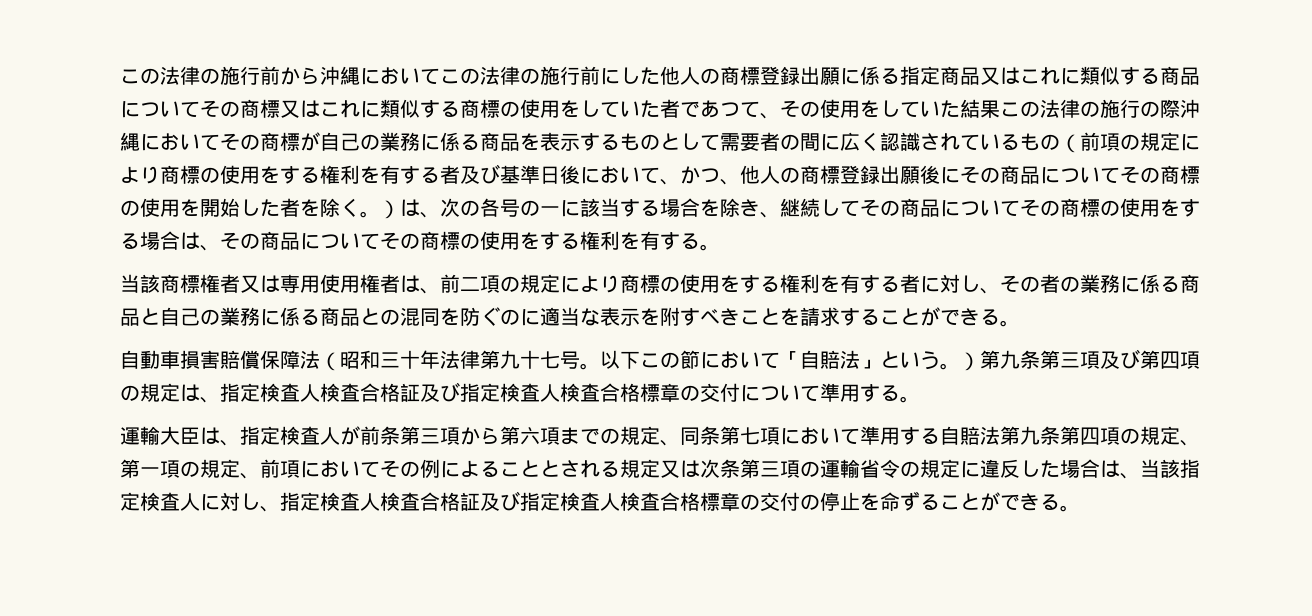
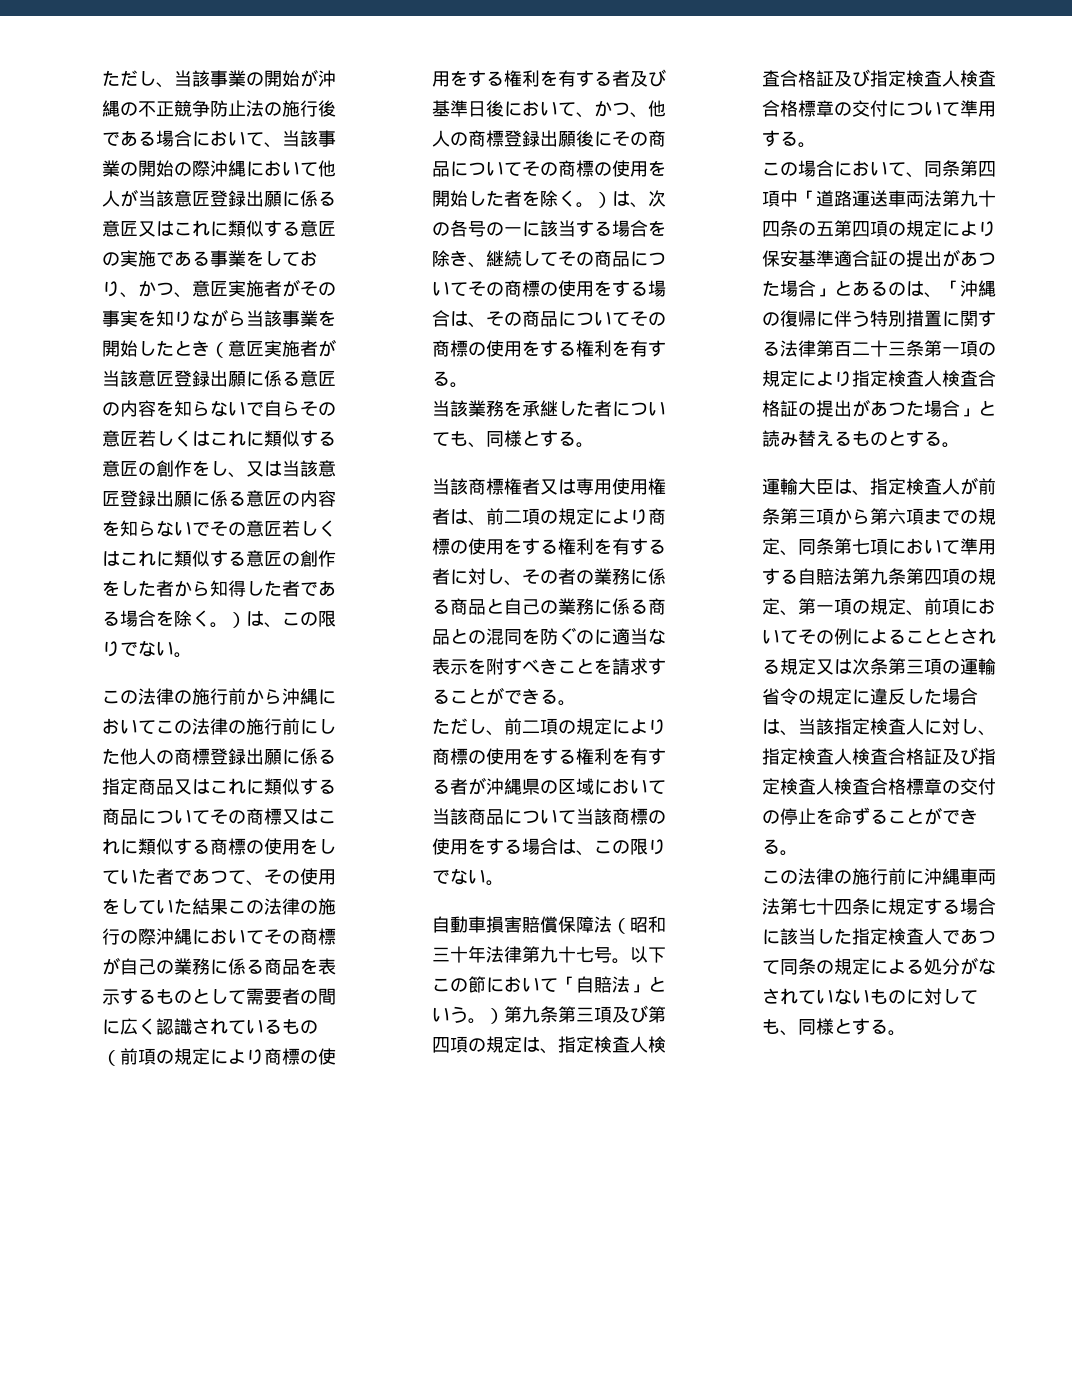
(120, 76) none -> [101,69,336,88] [101,100,336,117] [101,130,336,148] [101,160,336,177] [101,189,336,207] [101,220,336,237] [101,250,318,267] [101,279,336,298] [101,309,336,327] [101,339,336,358] [101,370,336,387] [101,400,336,417] [101,430,336,447] [101,460,336,478] [101,490,336,507] [101,520,336,537] [101,550,336,567] [101,580,336,597] [101,610,336,628] [101,640,192,658] ただし、当該事業の開始が沖縄の不正競争防止法の施行後である場合において、当該事業の開始の際沖縄において他人が当該意匠登録出願に係る意匠又はこれに類似する意匠の実施である事業をしており、かつ、意匠実施者がその事実を知りながら当該事業を開始したとき（意匠実施者が当該意匠登録出願に係る意匠の内容を知らないで自らその意匠若しくはこれに類似する意匠の創作をし、又は当該意匠登録出願に係る意匠の内容を知らないでその意匠若しくはこれに類似する意匠の創作をした者から知得した者である場合を除く。）は、この限りでない。 //
(721, 247) none -> [431,400,666,417] [431,430,594,448] // 当該業務を承継した者についても、同様とする。
(1021, 323) none -> [431,718,666,736] [431,748,666,765] [431,777,666,795] [431,808,666,825] [431,838,666,856] [431,868,504,886] // ただし、前二項の規定により商標の使用をする権利を有する者が沖縄県の区域において当該商品について当該商標の使用をする場合は、この限りでない。
(921, 399) none -> [761,160,996,178] [761,190,996,207] [761,220,996,237] [761,249,996,267] [761,280,996,298] [761,310,996,327] [761,340,996,357] [761,370,996,387] [761,399,996,417] [761,430,960,448] // この場合において、同条第四項中「道路運送車両法第九十四条の五第四項の規定により保安基準適合証の提出があつた場合」とあるのは、「沖縄の復帰に伴う特別措置に関する法律第百二十三条第一項の規定により指定検査人検査合格証の提出があつた場合」と読み替えるものとする。
(1081, 508) none -> [761,868,996,885] [761,898,996,915] [761,928,996,945] [761,957,996,975] [761,988,978,1005] [761,1018,906,1036] // この法律の施行前に沖縄車両法第七十四条に規定する場合に該当した指定検査人であつて同条の規定による処分がなされていないものに対しても、同様とする。

